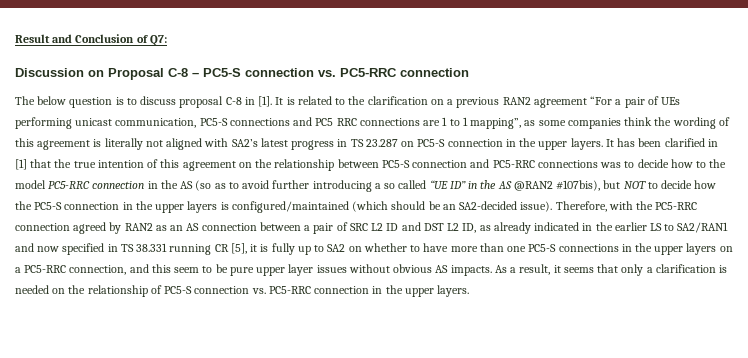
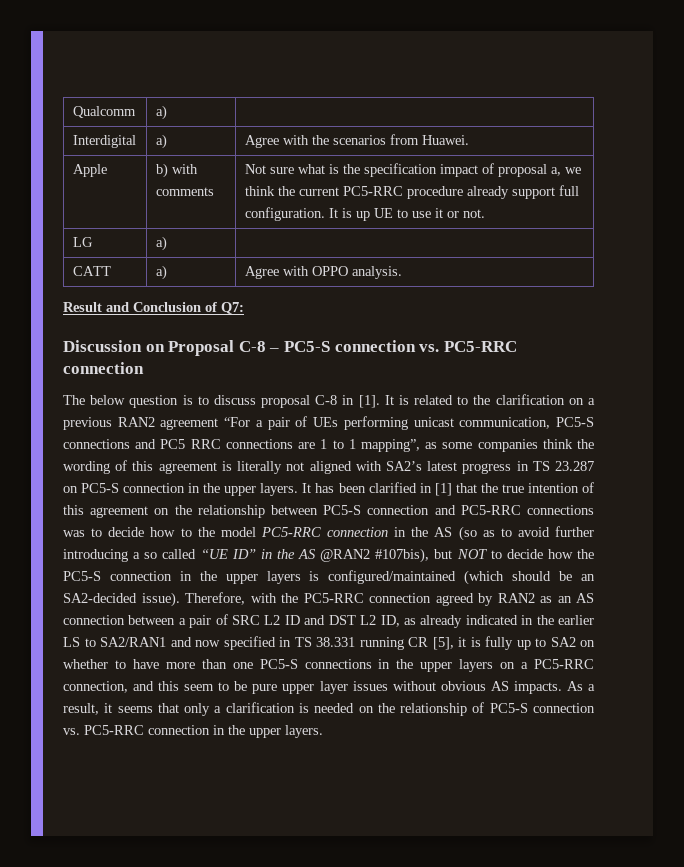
(15, 38) none -> [72,106,136,118] [155,105,167,120] [72,135,136,148] [155,134,167,149] [244,134,469,148] [72,164,107,177] [155,163,198,178] [155,187,214,196] [244,163,581,177] [244,185,579,199] [244,207,485,221] [72,237,93,247] [155,236,167,251] [72,266,111,276] [155,265,167,280] [244,266,402,279] Qualcomm | a) | // Interdigital | a) | Agree with the scenarios from Huawei. // Apple | b) with comments | Not sure what is the specification impact of proposal a, we think the current PC5-RRC procedure already support full configuration. It is up UE to use it or not. // LG | a) | // CATT | a) | Agree with OPPO analysis. //

